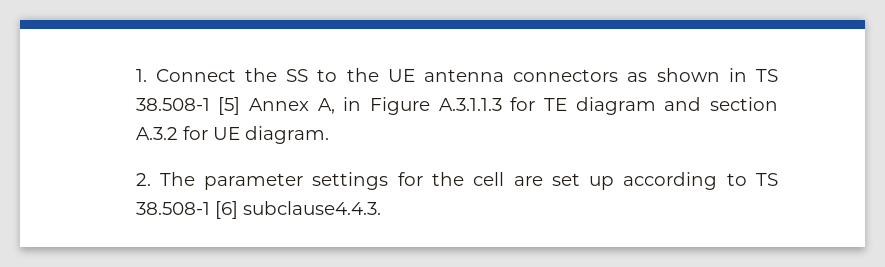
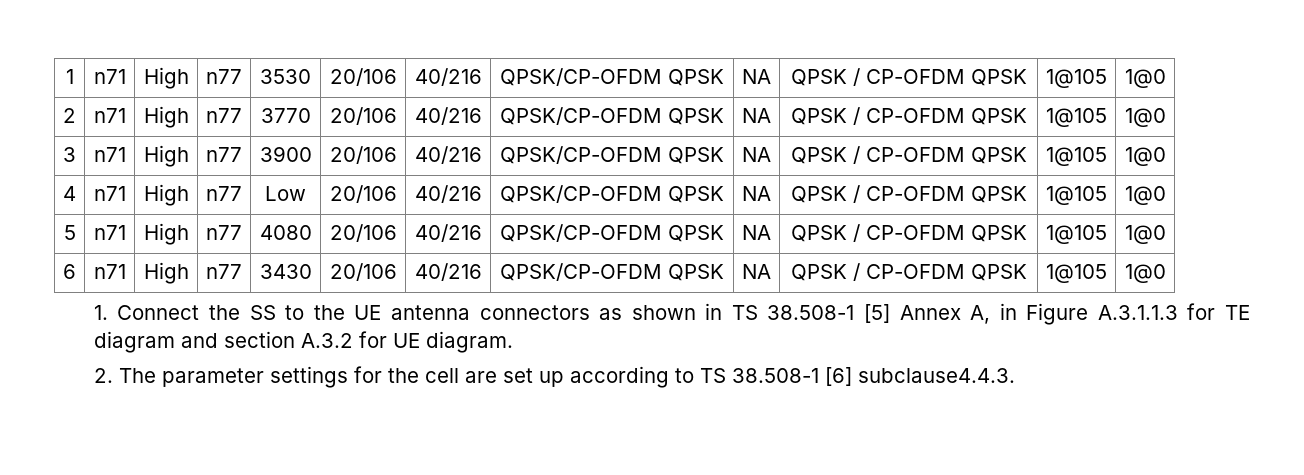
(135, 75) none -> [65,69,74,84] [93,69,126,84] [143,67,189,89] [206,69,242,84] [260,69,311,84] [329,68,397,86] [414,68,482,86] [500,68,724,86] [742,69,771,84] [790,68,1027,86] [1046,69,1107,88] [1124,69,1166,88] [63,108,76,123] [93,108,126,123] [143,106,189,128] [206,108,242,123] [260,108,311,123] [329,107,397,125] [414,107,482,125] [500,107,724,125] [742,108,771,123] [790,107,1027,125] [1046,108,1107,127] [1124,108,1166,127] [63,147,76,162] [93,147,126,162] [143,145,189,167] [206,147,242,162] [259,146,312,162] [329,146,397,164] [414,146,482,164] [500,146,724,164] [742,147,771,162] [790,146,1027,164] [1046,147,1107,166] [1124,147,1166,166] [63,186,76,201] [93,186,126,201] [143,184,189,206] [206,186,242,201] [265,186,306,201] [329,185,397,203] [414,185,482,203] [500,185,724,203] [742,186,771,201] [790,185,1027,203] [1046,186,1107,205] [1124,186,1166,205] [63,225,76,240] [93,225,126,240] [143,223,189,245] [206,225,242,240] [259,225,312,240] [329,224,397,242] [414,224,482,242] [500,224,724,242] [742,225,771,240] [790,224,1027,242] [1046,225,1107,244] [1124,225,1166,244] [63,264,76,279] [93,264,126,279] [143,262,189,284] [206,264,242,279] [259,264,312,279] [329,263,397,281] [414,263,482,281] [500,263,724,281] [742,264,771,279] [790,263,1027,281] [1046,264,1107,283] [1124,264,1166,283] 1 | n71 | High | n77 | 3530 | 20/106 | 40/216 | QPSK/CP-OFDM QPSK | NA | QPSK / CP-OFDM QPSK | 1@105 | 1@0 // 2 | n71 | High | n77 | 3770 | 20/106 | 40/216 | QPSK/CP-OFDM QPSK | NA | QPSK / CP-OFDM QPSK | 1@105 | 1@0 // 3 | n71 | High | n77 | 3900 | 20/106 | 40/216 | QPSK/CP-OFDM QPSK | NA | QPSK / CP-OFDM QPSK | 1@105 | 1@0 // 4 | n71 | High | n77 | Low | 20/106 | 40/216 | QPSK/CP-OFDM QPSK | NA | QPSK / CP-OFDM QPSK | 1@105 | 1@0 // 5 | n71 | High | n77 | 4080 | 20/106 | 40/216 | QPSK/CP-OFDM QPSK | NA | QPSK / CP-OFDM QPSK | 1@105 | 1@0 // 6 | n71 | High | n77 | 3430 | 20/106 | 40/216 | QPSK/CP-OFDM QPSK | NA | QPSK / CP-OFDM QPSK | 1@105 | 1@0 //

